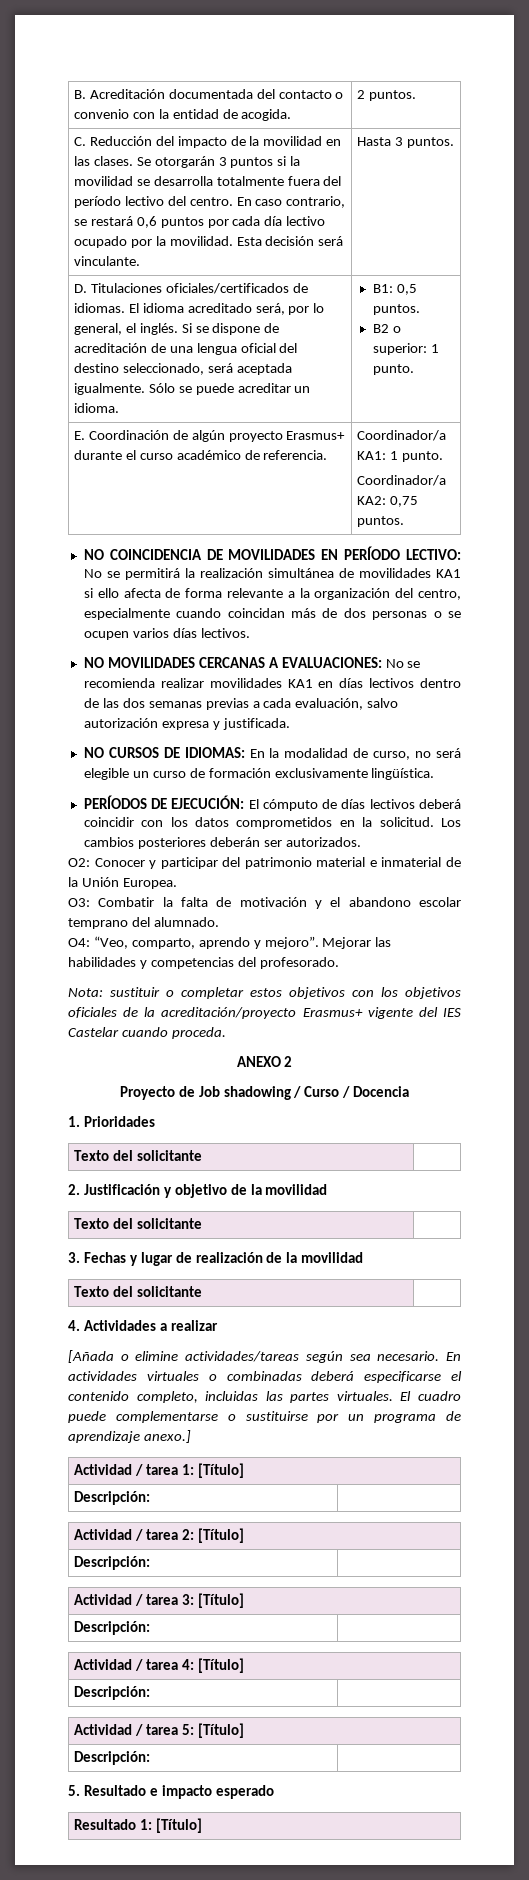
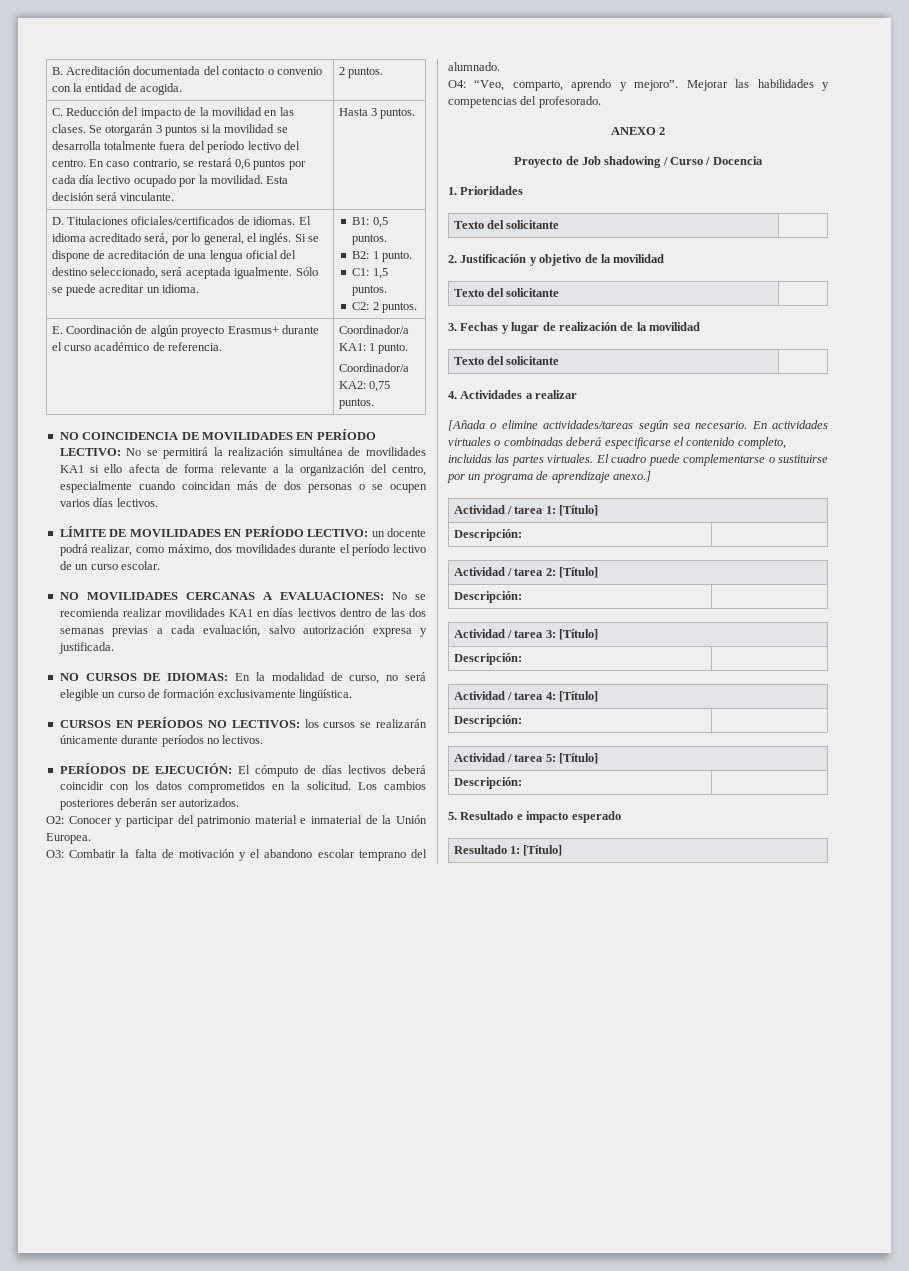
[372,324,401,333] [372,343,439,355] [372,364,414,375] B2 o superior: 1 punto. -> [352,251,413,262] [352,268,388,279] [352,285,388,296] [352,302,418,313] B2: 1 punto. // C1: 1,5 puntos. // C2: 2 puntos.
(250, 633) none -> [59,526,427,537] [59,544,426,556] [59,561,160,570] // LÍMITE DE MOVILIDADES EN PERÍODO LECTIVO: un docente podrá realizar, como máximo, dos movilidades durante el período lectivo de un curso escolar.
(435, 774) none -> [59,717,427,728] [59,735,264,747] // CURSOS EN PERÍODOS NO LECTIVOS: los cursos se realizarán únicamente durante períodos no lectivos.
[68,987,461,999] [68,1007,462,1019] [68,1027,226,1039] // Nota: sustituir o completar estos objetivos con los objetivos oficiales de la acreditación/proyecto Erasmus+ vigente del IES Castelar cuando proceda. -> (601, 102) none

